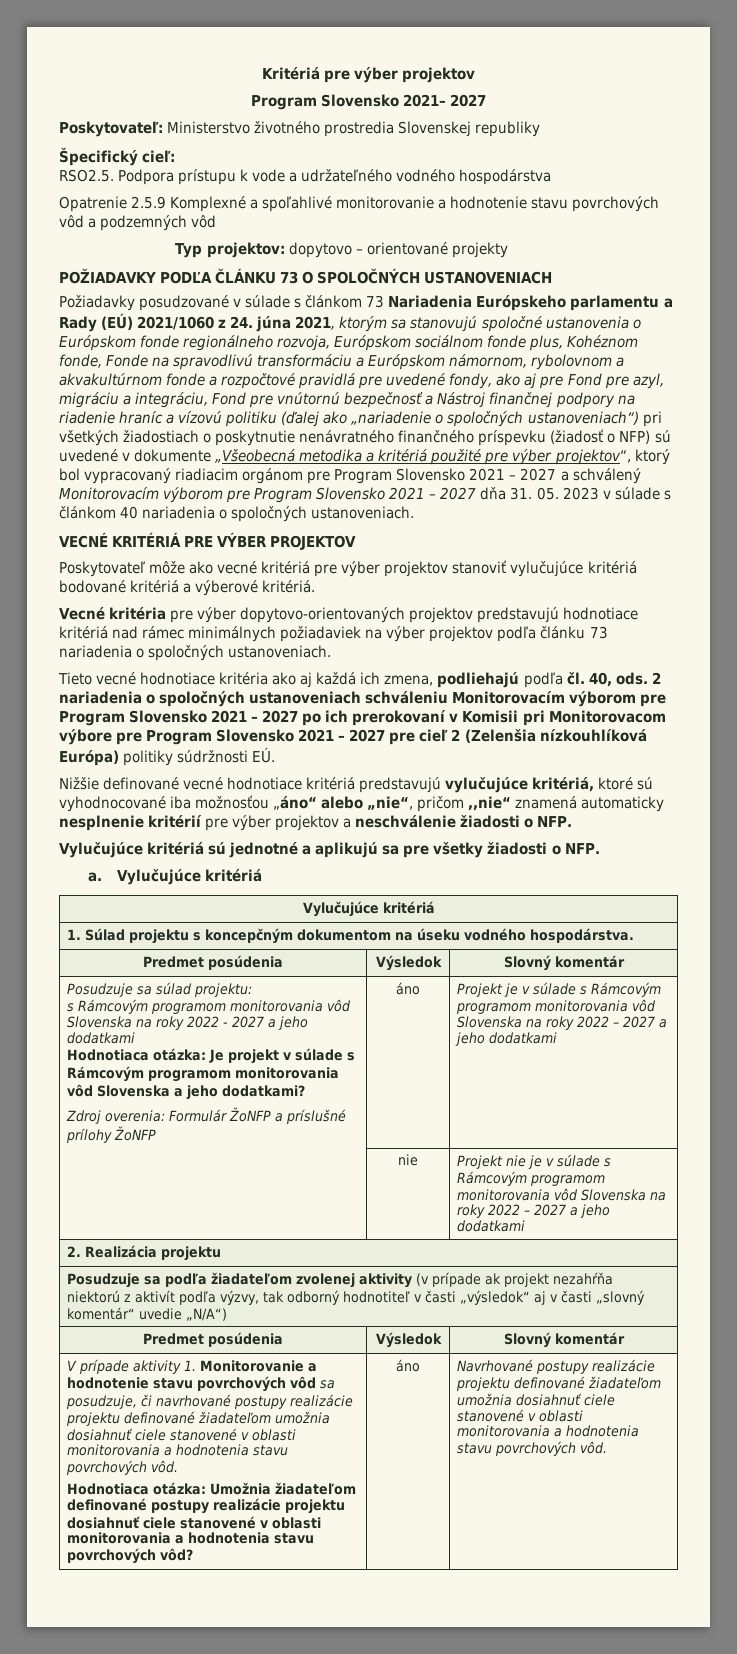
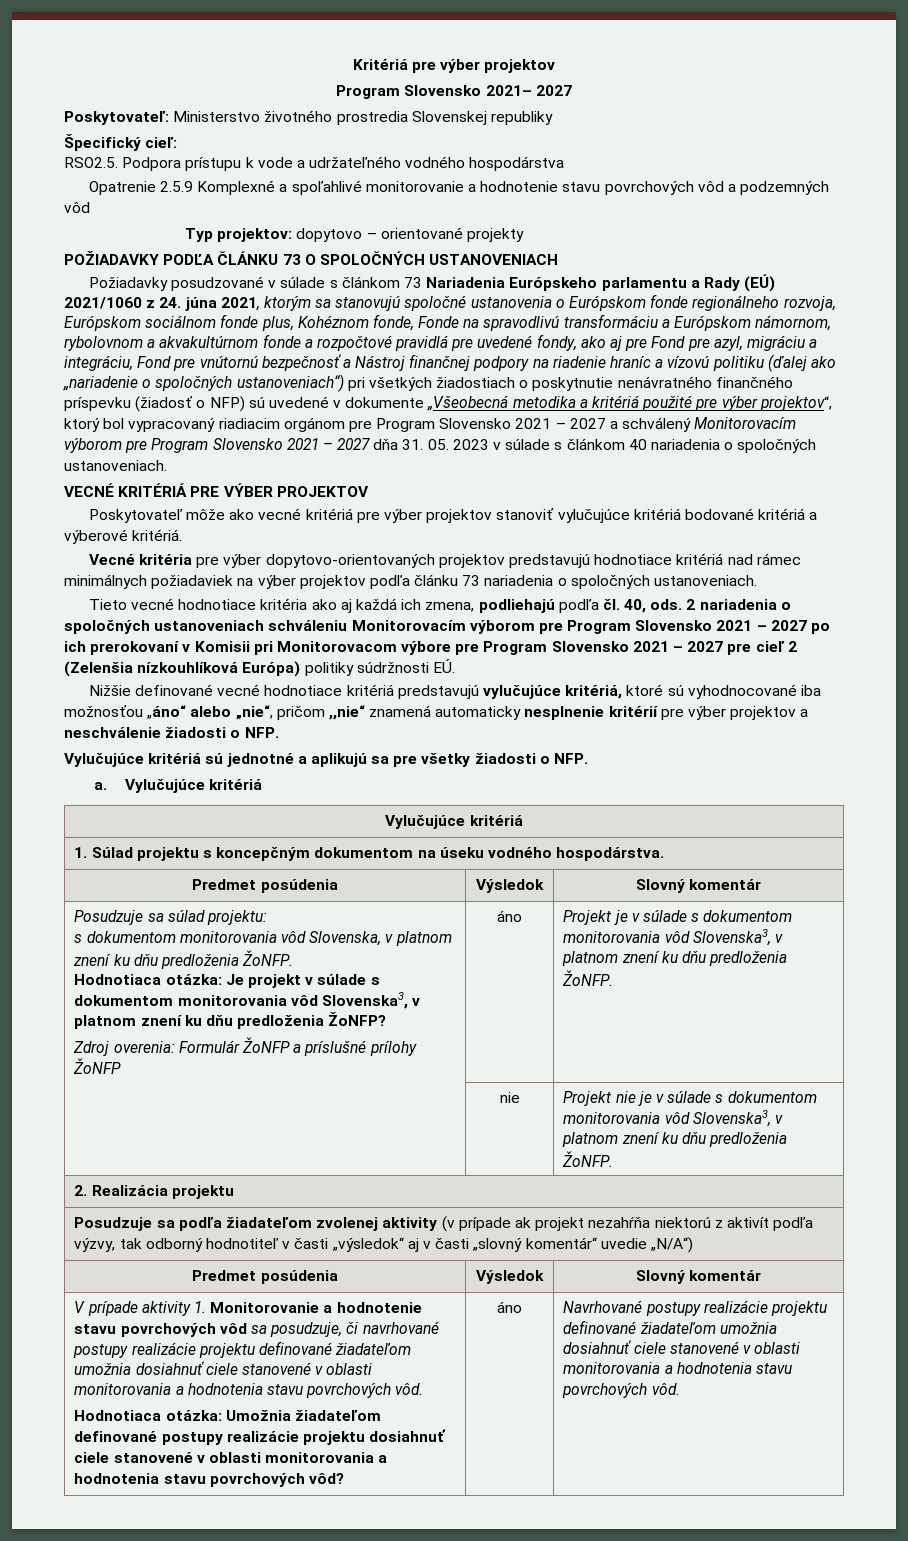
[78,999,352,1014] [67,1016,309,1030] [67,1032,136,1044] Rámcovým programom monitorovania vôd Slovenska na roky 2022 - 2027 a jeho dodatkami -> [86,931,452,946] [73,950,294,969] dokumentom monitorovania vôd Slovenska, v platnom znení ku dňu predloženia ŽoNFP.
[67,1066,340,1082] [67,1084,306,1100] Rámcovým programom monitorovania vôd Slovenska a jeho dodatkami? -> [74,992,421,1009] [74,1012,387,1029] dokumentom monitorovania vôd Slovenska3, v platnom znení ku dňu predloženia ŽoNFP?
[591,982,662,997] [456,999,657,1014] [457,1016,668,1030] [455,1032,558,1046] Rámcovým programom monitorovania vôd Slovenska na roky 2022 – 2027 a jeho dodatkami -> [703,910,793,922] [563,929,784,946] [562,950,788,966] [562,970,614,986] dokumentom monitorovania vôd Slovenska3, v platnom znení ku dňu predloženia ŽoNFP.
[457,1171,606,1186] [457,1188,667,1201] [457,1204,611,1218] [457,1220,526,1232] Rámcovým programom monitorovania vôd Slovenska na roky 2022 – 2027 a jeho dodatkami -> [727,1091,817,1103] [563,1110,784,1127] [562,1131,788,1147] [562,1151,614,1167] dokumentom monitorovania vôd Slovenska3, v platnom znení ku dňu predloženia ŽoNFP.

